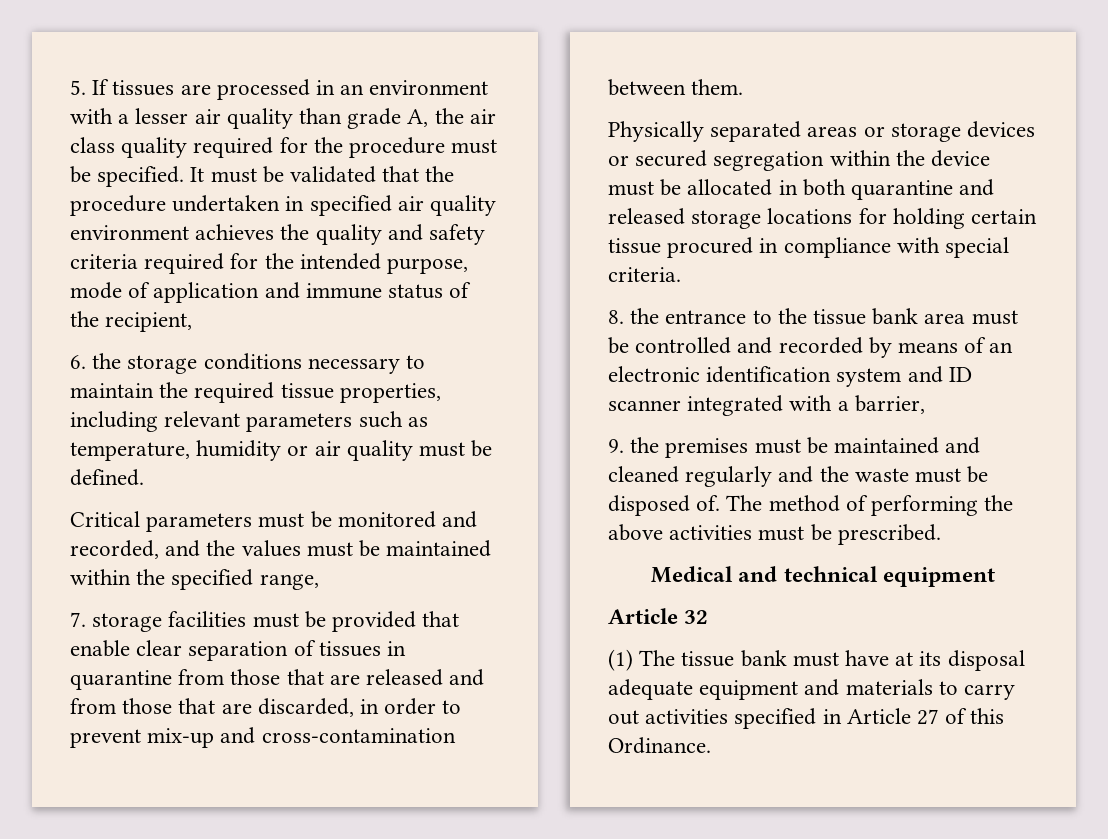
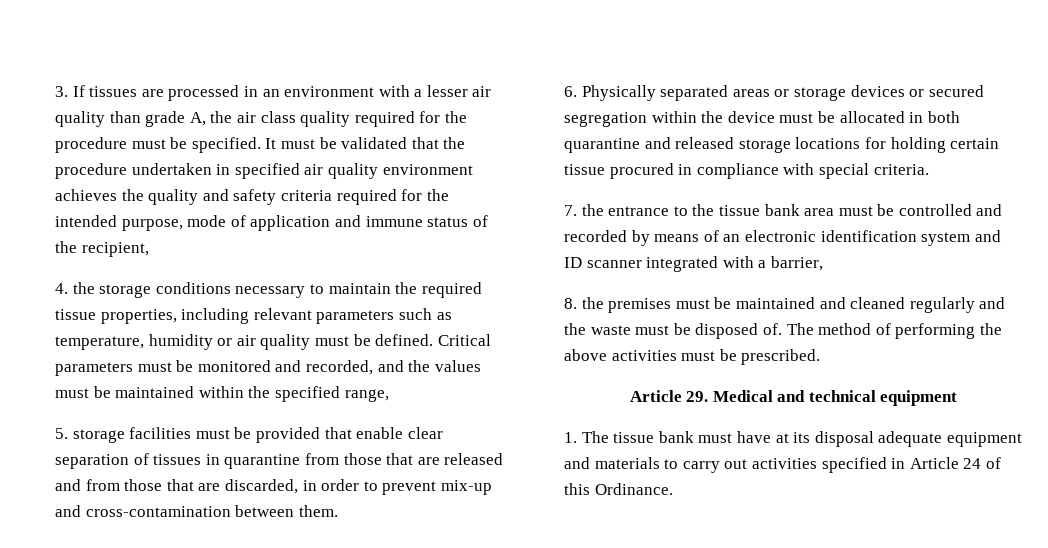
[70,80,86,95] 5. -> [55,86,68,97] 3.
[70,355,86,369] 6. -> [55,283,68,294] 4.
(144, 477) // -> (434, 340) none
[70,612,86,627] 7. -> [55,428,68,439] 5.
(744, 87) none -> [564,86,577,97] 6.
[608,310,624,324] 8. -> [564,205,577,216] 7.
[608,439,624,453] 9. -> [564,298,577,309] 8.
(941, 534) none -> [629,390,709,402] Article 29.
[608,608,709,624] [608,649,633,671] Article 32 // (1) -> [564,432,577,443] 1.
[917,709,940,725] 27 -> [963,458,982,469] 24

